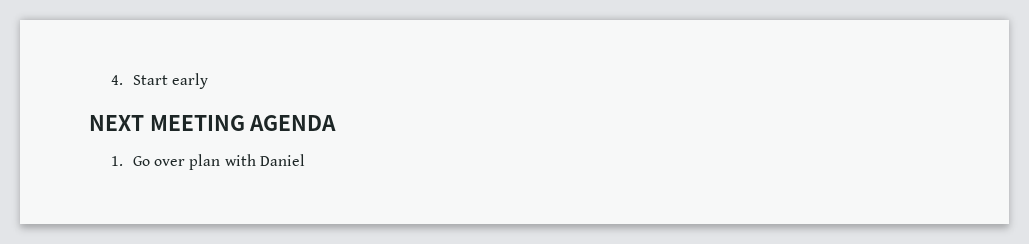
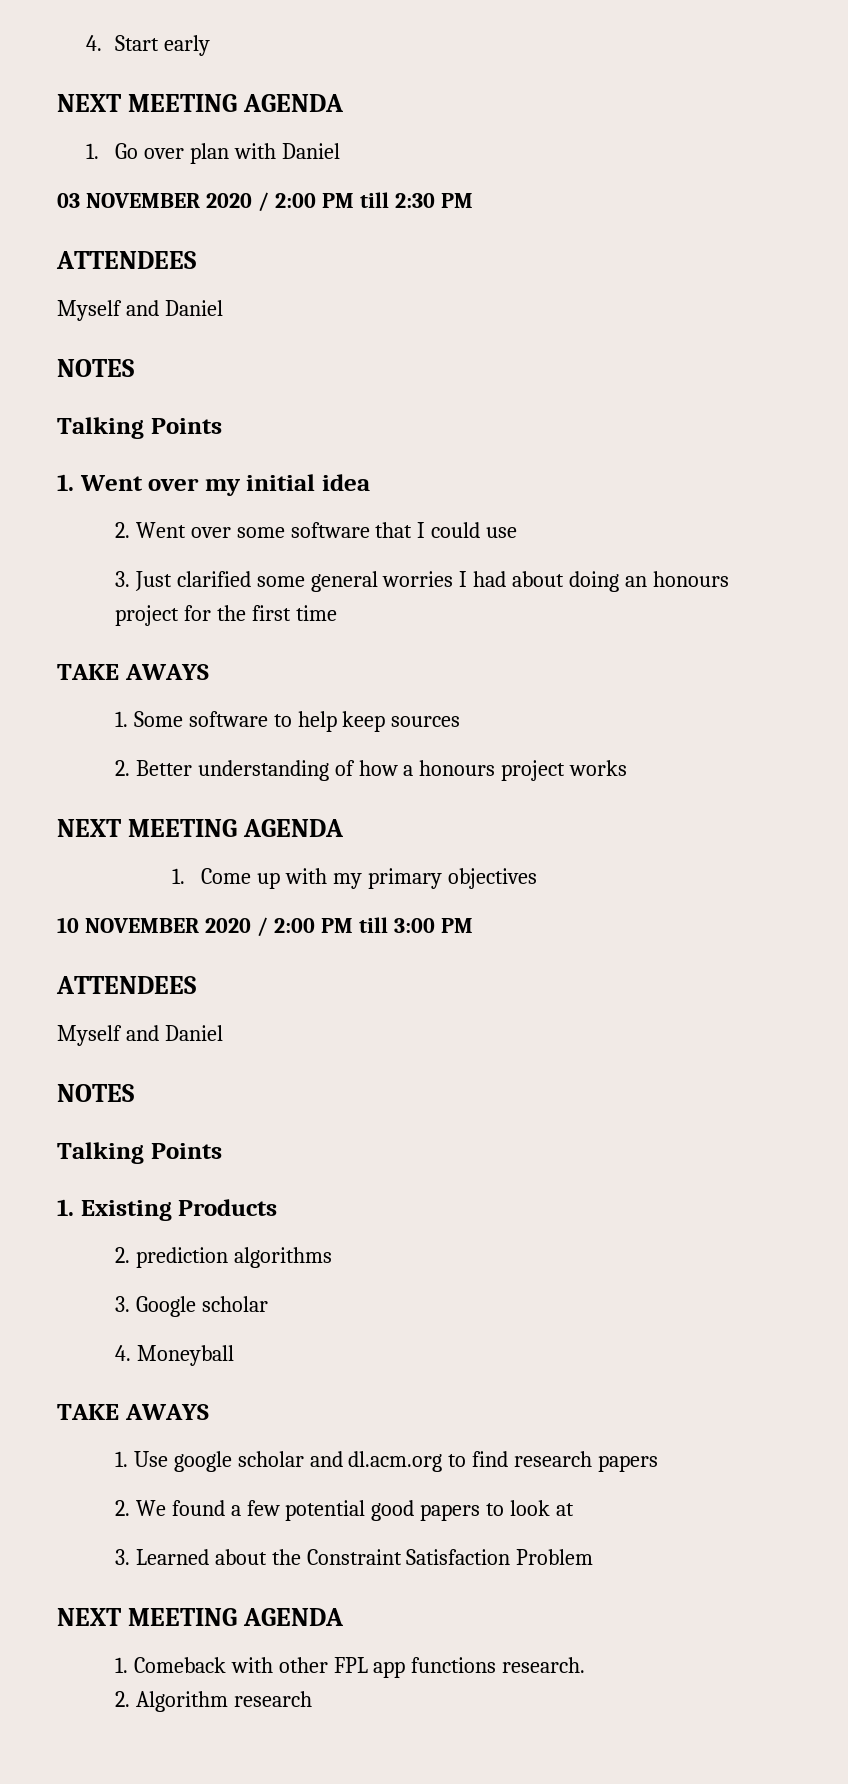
(305, 160) none -> [57,192,473,212] [56,251,196,269] [57,300,223,321] [57,359,134,377] [57,417,222,439] [57,474,371,496] [114,522,518,538] [114,571,730,592] [114,605,337,626] [57,664,209,680] [114,711,461,732] [114,760,628,781] [57,819,344,837] [172,868,538,889] [57,917,473,937] [56,976,196,994] [57,1025,223,1046] [57,1084,134,1102] [57,1142,222,1164] [57,1199,278,1221] [114,1247,332,1268] [114,1296,268,1317] [114,1345,234,1366] [57,1404,209,1420] [114,1451,659,1472] [114,1500,575,1521] [114,1549,594,1565] [57,1608,344,1626] [114,1657,586,1678] [114,1691,312,1712] // 03 NOVEMBER 2020 / 2:00 PM till 2:30 PM // ATTENDEES // Myself and Daniel // NOTES // Talking Points // 1. Went over my initial idea // 2. Went over some software that I could use // 3. Just clarified some general worries I had about doing an honours project for the first time // TAKE AWAYS // 1. Some software to help keep sources // 2. Better understanding of how a honours project works // NEXT MEETING AGENDA // 1. Come up with my primary objectives // 10 NOVEMBER 2020 / 2:00 PM till 3:00 PM // ATTENDEES // Myself and Daniel // NOTES // Talking Points // 1. Existing Products // 2. prediction algorithms // 3. Google scholar // 4. Moneyball // TAKE AWAYS // 1. Use google scholar and dl.acm.org to find research papers // 2. We found a few potential good papers to look at // 3. Learned about the Constraint Satisfaction Problem // NEXT MEETING AGENDA // 1. Comeback with other FPL app functions research. // 2. Algorithm research

